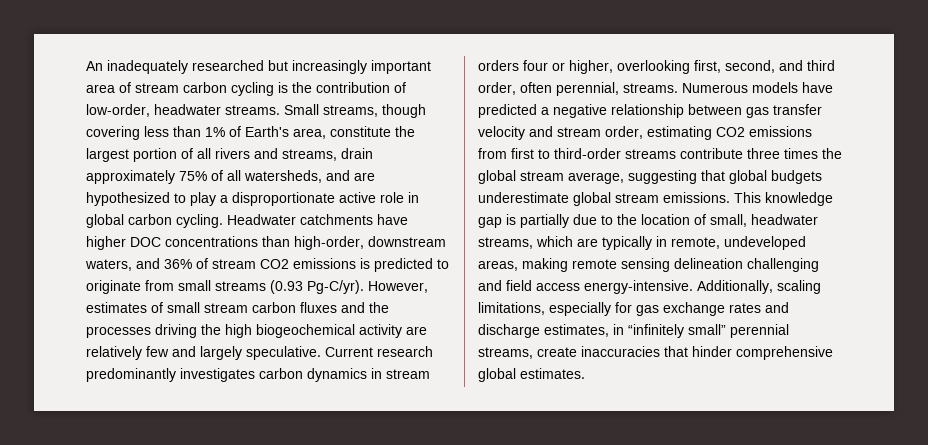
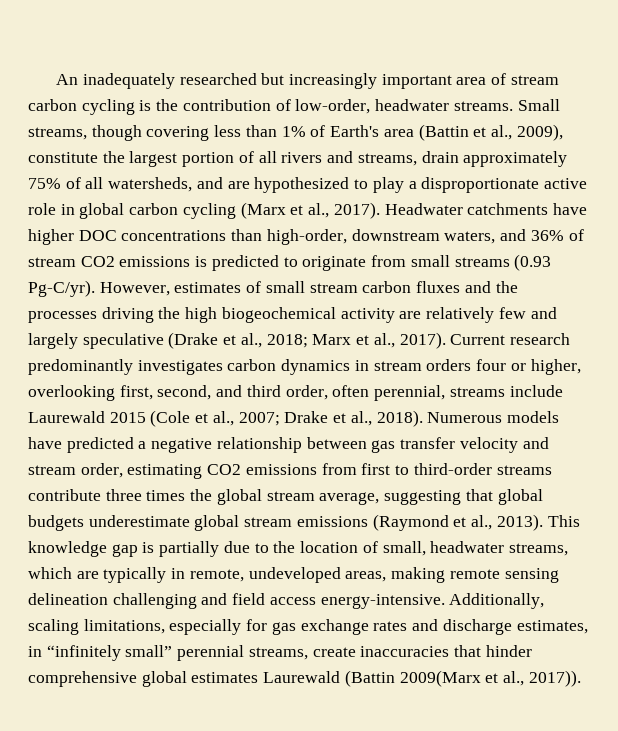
[293,128,326,139] area, -> [383,124,563,141] area (Battin et al., 2009),
[176,214,223,228] cycling. -> [182,202,380,219] cycling (Marx et al., 2017).
[246,346,321,360] speculative. -> [82,332,446,349] speculative (Drake et al., 2018; Marx et al., 2017).
[623,83,678,93] streams. -> [449,385,563,397] [28,410,423,427] streams include Laurewald 2015 (Cole et al., 2007; Drake et al., 2018).
[663,192,730,203] emissions. -> [296,514,543,531] emissions (Raymond et al., 2013).
[520,368,585,379] estimates. -> [191,670,581,687] estimates Laurewald (Battin 2009(Marx et al., 2017)).

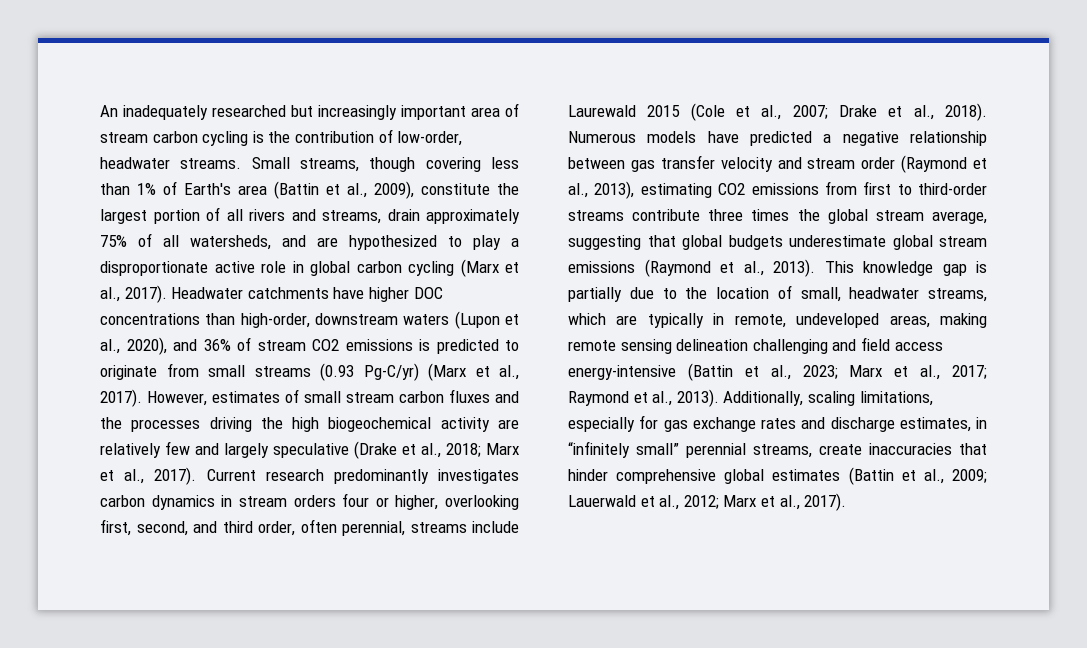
[444,231,496,244] waters, -> [403,311,519,329] [100,337,167,355] waters (Lupon et al., 2020),
[28,280,95,297] Pg-C/yr). -> [363,363,519,381] [100,389,142,407] Pg-C/yr) (Marx et al., 2017).
[80,463,123,478] order, -> [861,155,987,173] [568,181,635,199] order (Raymond et al., 2013),
[320,594,445,609] energy-intensive. -> [568,363,987,381] [568,389,719,407] energy-intensive (Battin et al., 2023; Marx et al., 2017; Raymond et al., 2013).
[263,670,581,687] Laurewald (Battin 2009(Marx et al., 2017)). -> [848,467,988,485] [568,493,847,511] (Battin et al., 2009; Lauerwald et al., 2012; Marx et al., 2017).

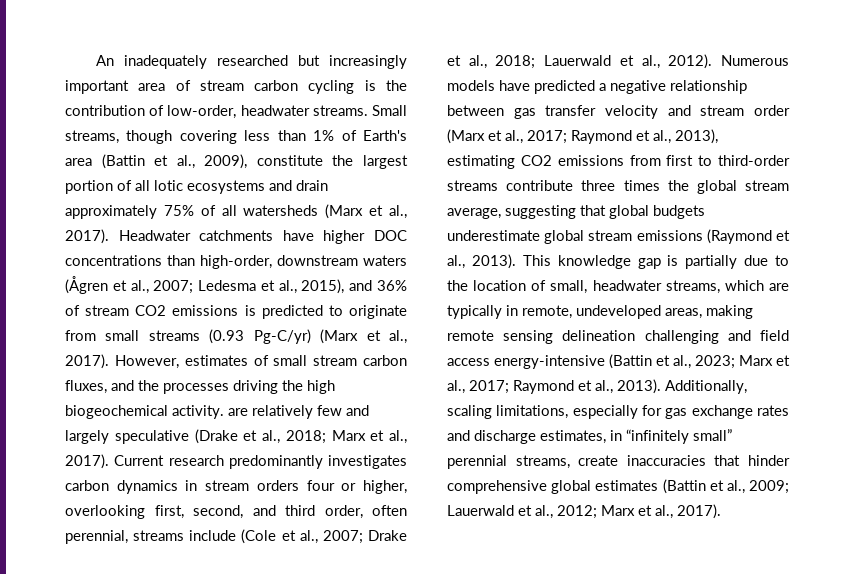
[249,209,381,224] rivers and streams, -> [154,180,292,194] lotic ecosystems and
[190,235,519,250] [100,261,454,276] watersheds, and are hypothesized to play a disproportionate active role in global carbon cycling -> [243,205,319,216] watersheds
[454,311,519,329] [100,337,167,355] (Lupon et al., 2020), -> [65,276,345,294] (Ågren et al., 2007; Ledesma et al., 2015),
[449,389,490,403] fluxes -> [65,380,107,394] fluxes,
[440,417,490,432] activity -> [172,405,224,419] activity.
[568,105,681,117] Laurewald 2015 -> (237, 535) none
[945,103,987,121] 2018). -> [495,54,713,69] 2018; Lauerwald et al., 2012).
[901,155,968,173] (Raymond -> [447,129,632,144] (Marx et al., 2017; Raymond

